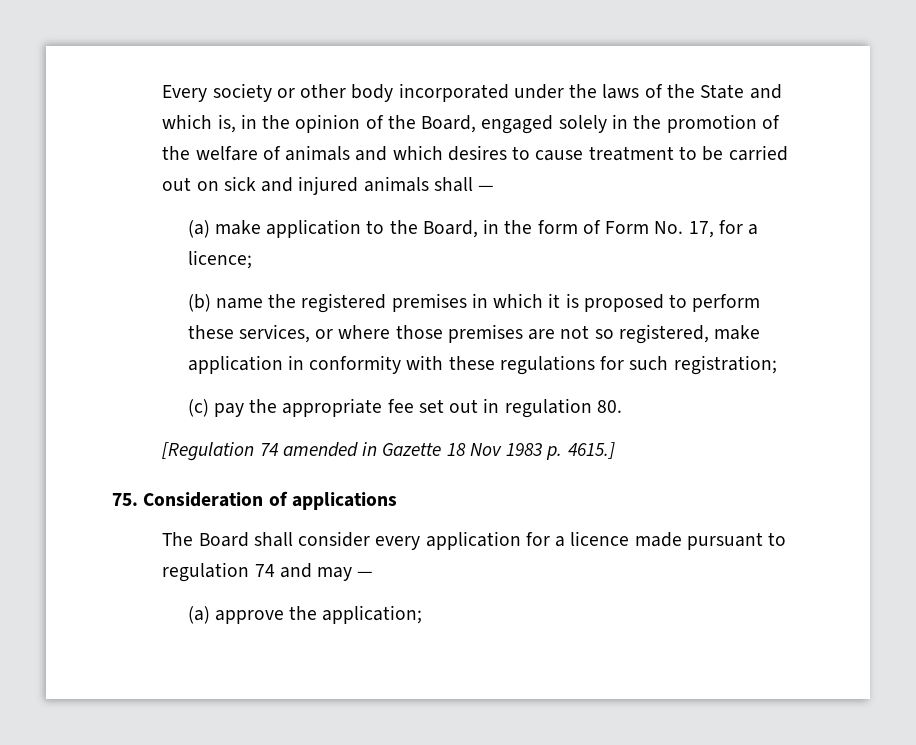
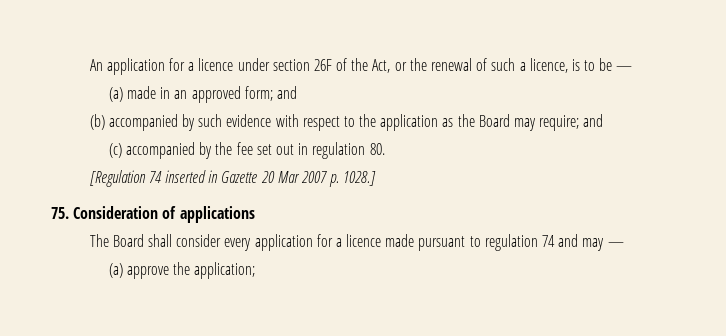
[162,83,782,102] [162,114,780,134] [162,145,788,161] [162,176,495,195] [187,219,759,238] [187,250,252,269] [187,293,761,313] [187,324,761,344] [187,355,777,375] [187,398,383,417] Every society or other body incorporated under the laws of the State and which is, in the opinion of the Board, engaged solely in the promotion of the welfare of animals and which desires to cause treatment to be carried out on sick and injured animals shall — // (a) make application to the Board, in the form of Form No. 17, for a licence; // (b) name the registered premises in which it is proposed to perform these services, or where those premises are not so registered, make application in conformity with these regulations for such registration; // (c) pay the appropriate -> [89,58,633,75] [108,86,297,103] [89,114,604,131] [108,142,233,159] An application for a licence under section 26F of the Act, or the renewal of such a licence, is to be — // (a) made in an approved form; and // (b) accompanied by such evidence with respect to the application as the Board may require; and // (c) accompanied by the
[282,442,358,457] amended -> [164,170,206,183] inserted
[446,442,615,460] 18 Nov 1983 p. 4615.] -> [260,171,377,187] 20 Mar 2007 p. 1028.]

